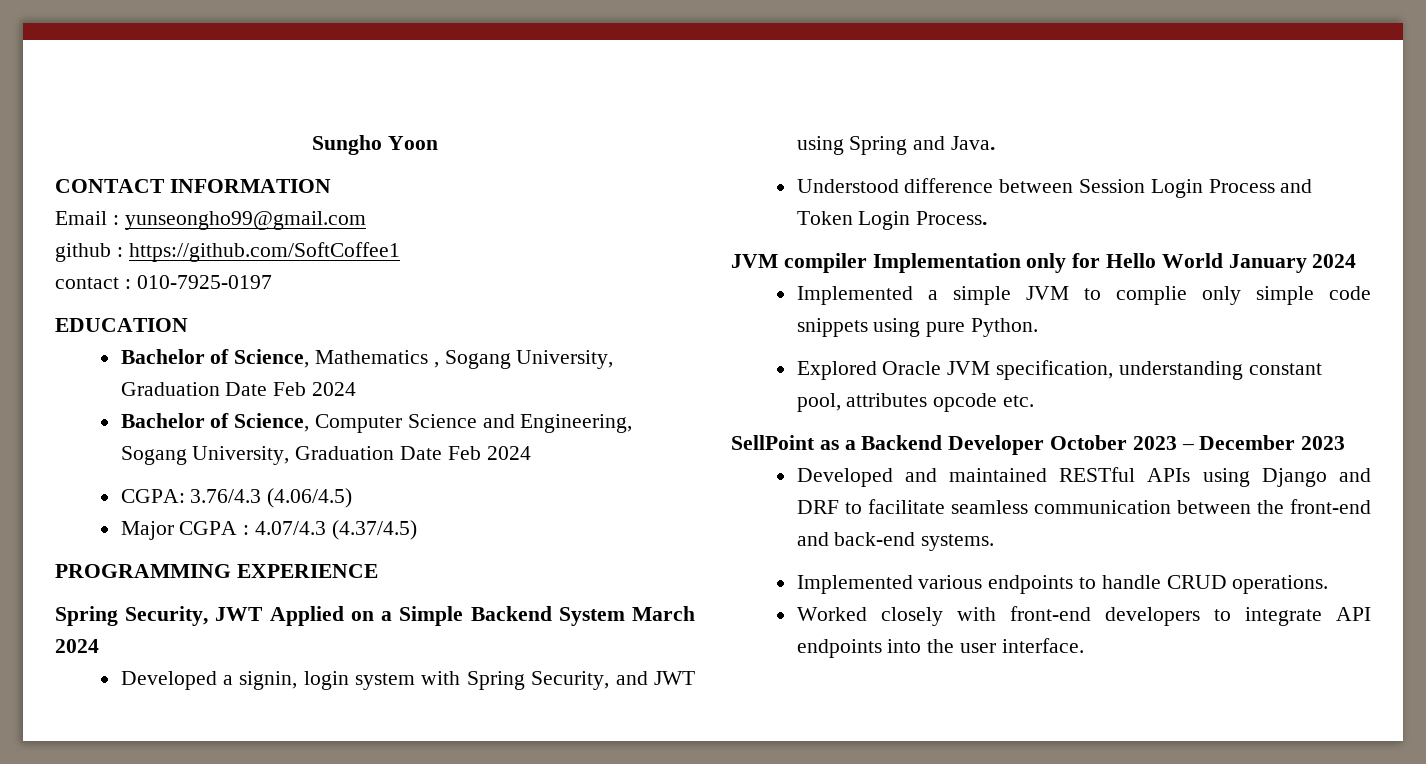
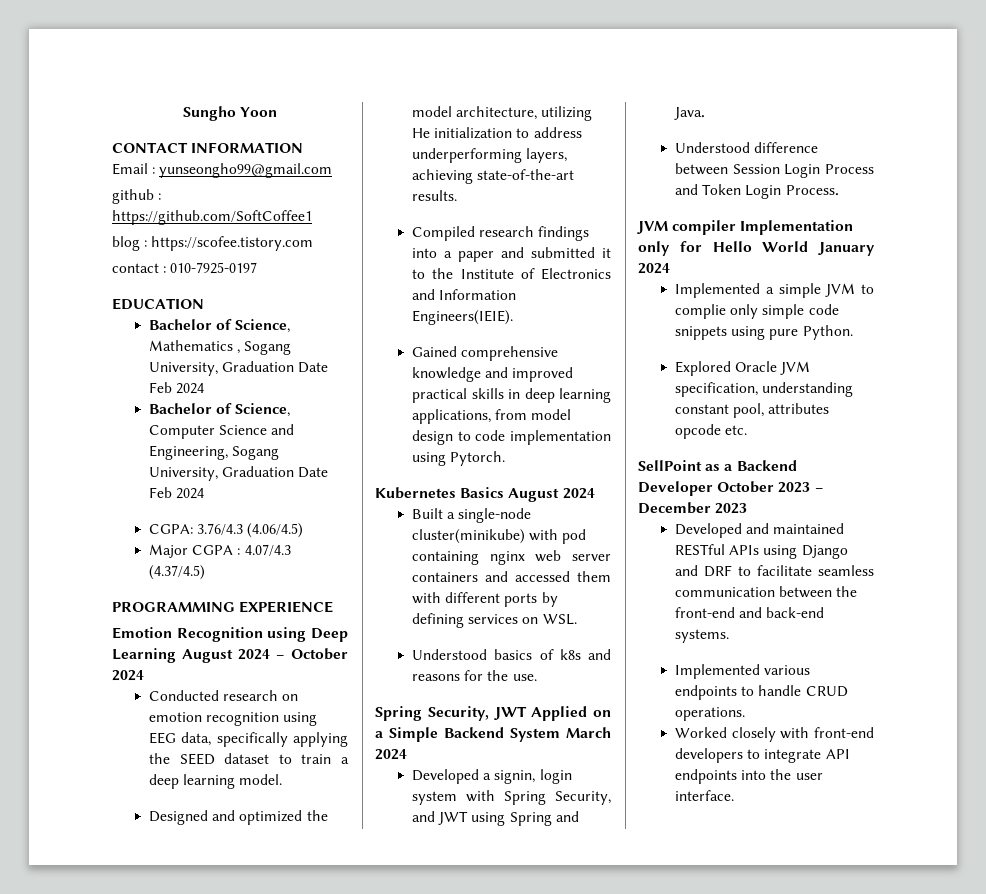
(400, 252) none -> [112,236,314,251] // blog : https://scofee.tistory.com
(378, 571) none -> [112,627,348,642] [112,648,348,663] [112,670,144,681] [149,690,299,701] [149,712,318,726] [149,732,348,747] [149,753,349,765] [149,774,283,789] [149,810,328,825] [412,106,593,121] [412,127,582,139] [412,148,568,163] [412,169,575,184] [412,190,458,201] [412,226,590,241] [412,247,611,262] [412,268,611,280] [412,289,517,300] [412,310,514,325] [412,346,559,361] [412,367,574,382] [412,388,611,403] [412,409,572,424] [412,430,611,445] [412,451,506,466] [375,487,595,502] [412,508,532,523] [412,529,587,544] [412,550,611,565] [412,571,611,582] [412,592,558,607] [412,613,577,628] [412,649,611,660] [412,670,537,681] // Emotion Recognition using Deep Learning August 2024 – October 2024 // Conducted research on emotion recognition using EEG data, specifically applying the SEED dataset to train a deep learning model. // Designed and optimized the model architecture, utilizing He initialization to address underperforming layers, achieving state-of-the-art results. // Compiled research findings into a paper and submitted it to the Institute of Electronics and Information Engineers(IEIE). // Gained comprehensive knowledge and improved practical skills in deep learning applications, from model design to code implementation using Pytorch. // Kubernetes Basics August 2024 // Built a single-node cluster(minikube) with pod containing nginx web server containers and accessed them with different ports by defining services on WSL. // Understood basics of k8s and reasons for the use.

